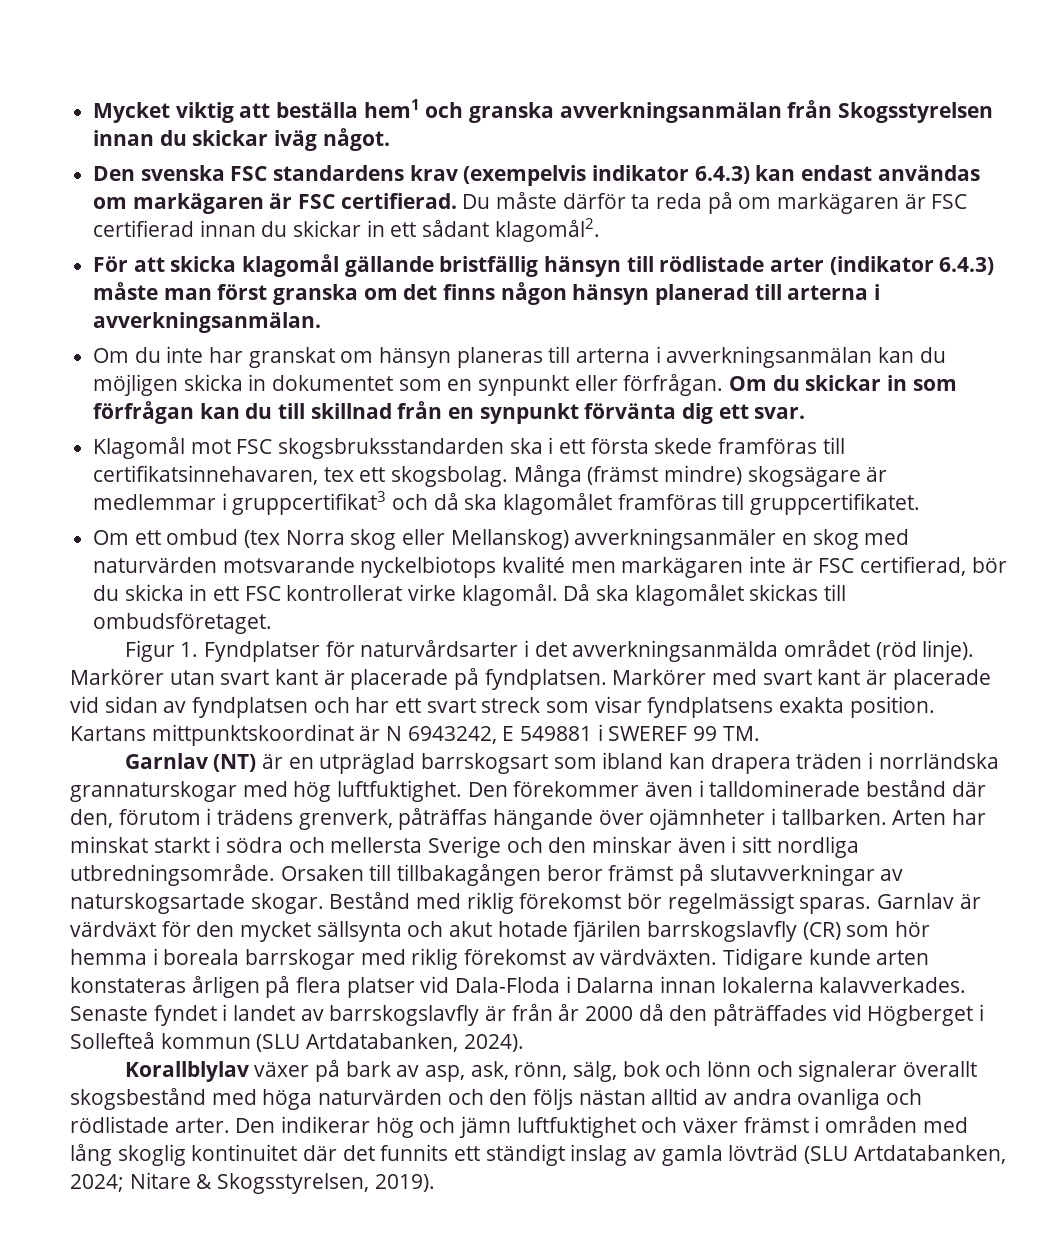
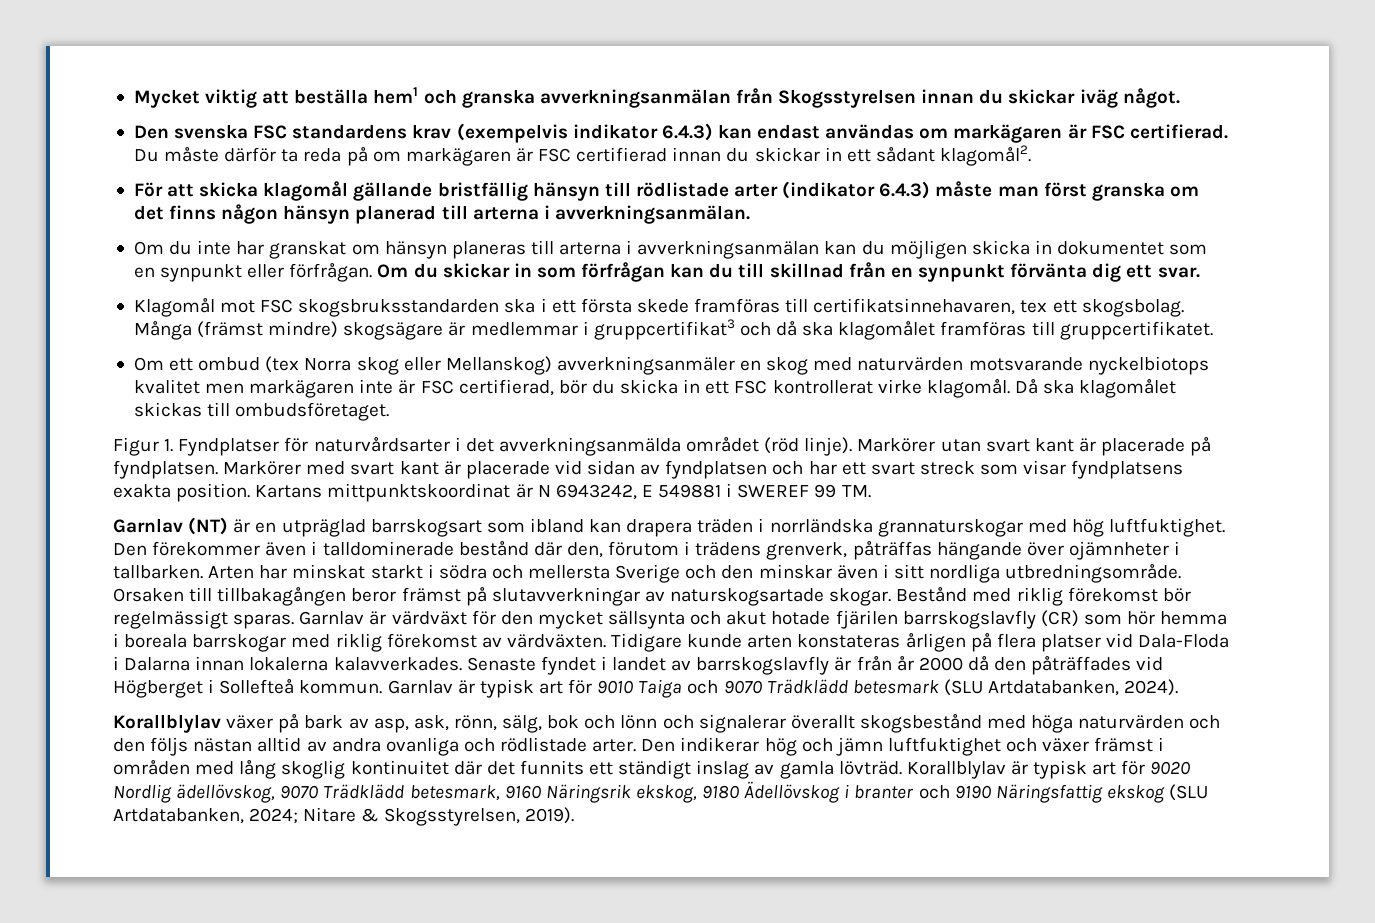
[502,556,566,573] kvalité -> [133,379,200,394] kvalitet
[160,1033,251,1049] kommun -> [299,679,939,698] kommun. Garnlav är typisk art för 9010 Taiga och 9070 Trädklädd betesmark
[728,1145,799,1161] lövträd -> [838,760,1192,779] [113,781,1165,803] lövträd. Korallblylav är typisk art för 9020 Nordlig ädellövskog, 9070 Trädklädd betesmark, 9160 Näringsrik ekskog, 9180 Ädellövskog i branter och 9190 Näringsfattig ekskog

